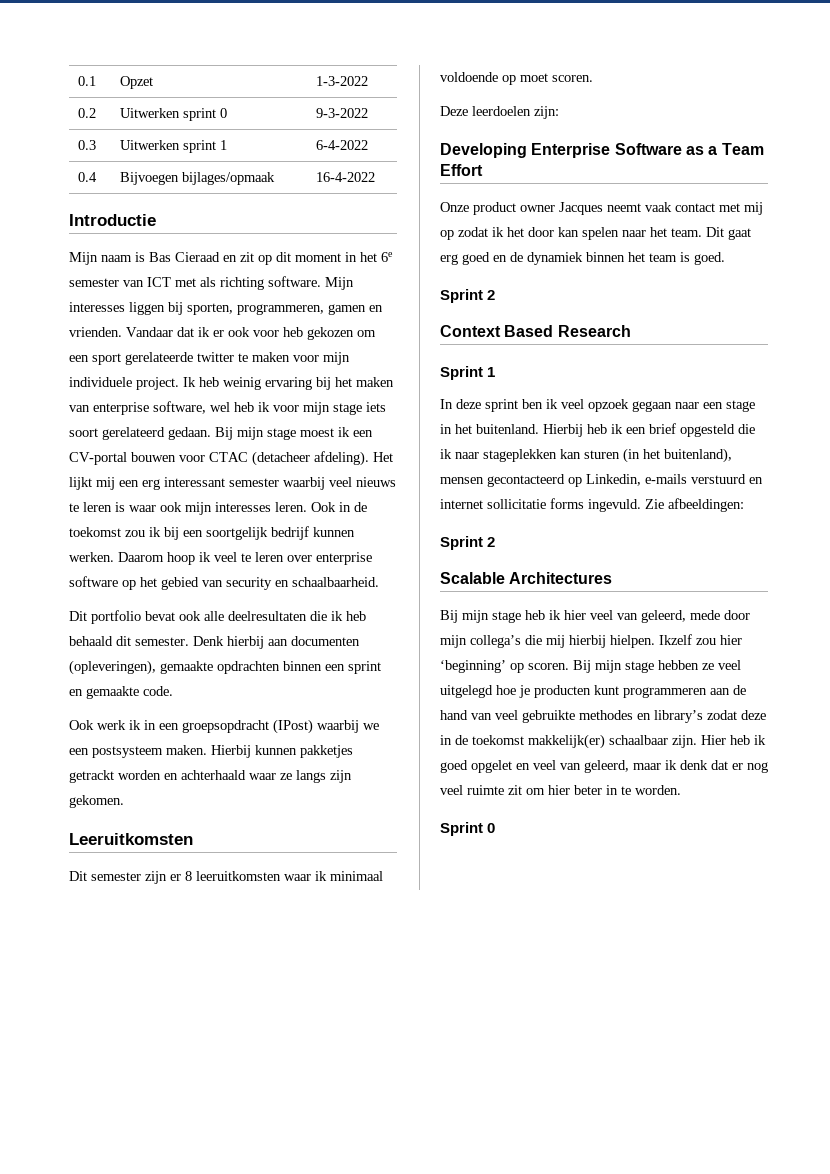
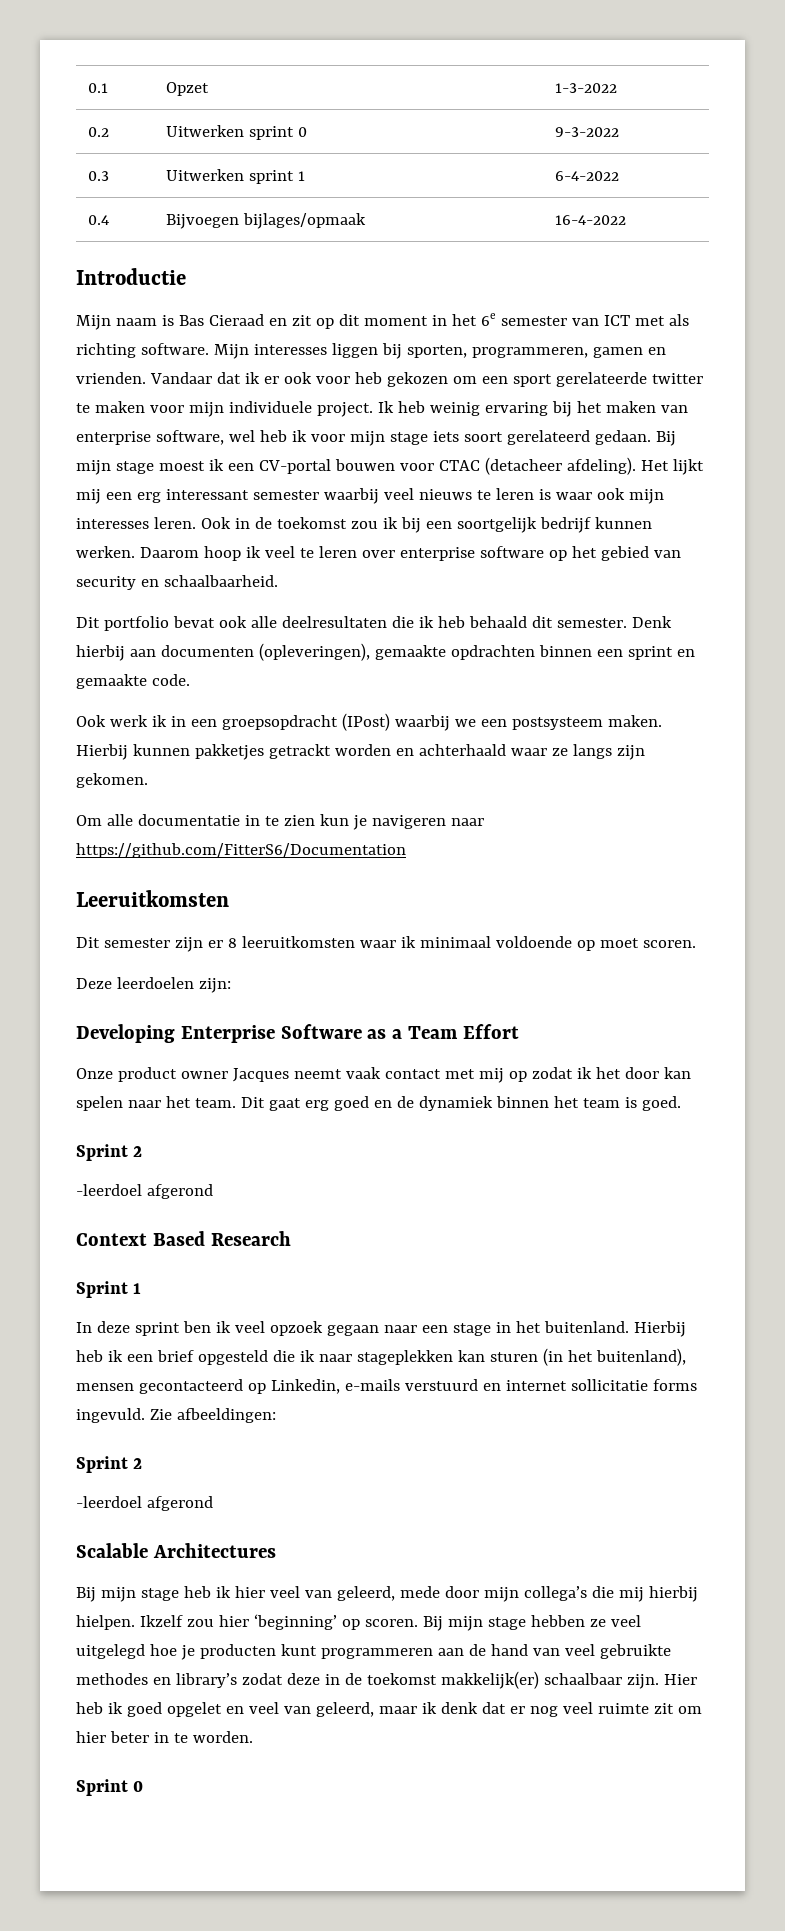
(124, 801) none -> [76,814,484,830] [76,843,406,858] // Om alle documentatie in te zien kun je navigeren naar https://github.com/FitterS6/Documentation
(496, 295) none -> [76,1184,213,1199] // -leerdoel afgerond
(496, 542) none -> [76,1496,213,1511] // -leerdoel afgerond

